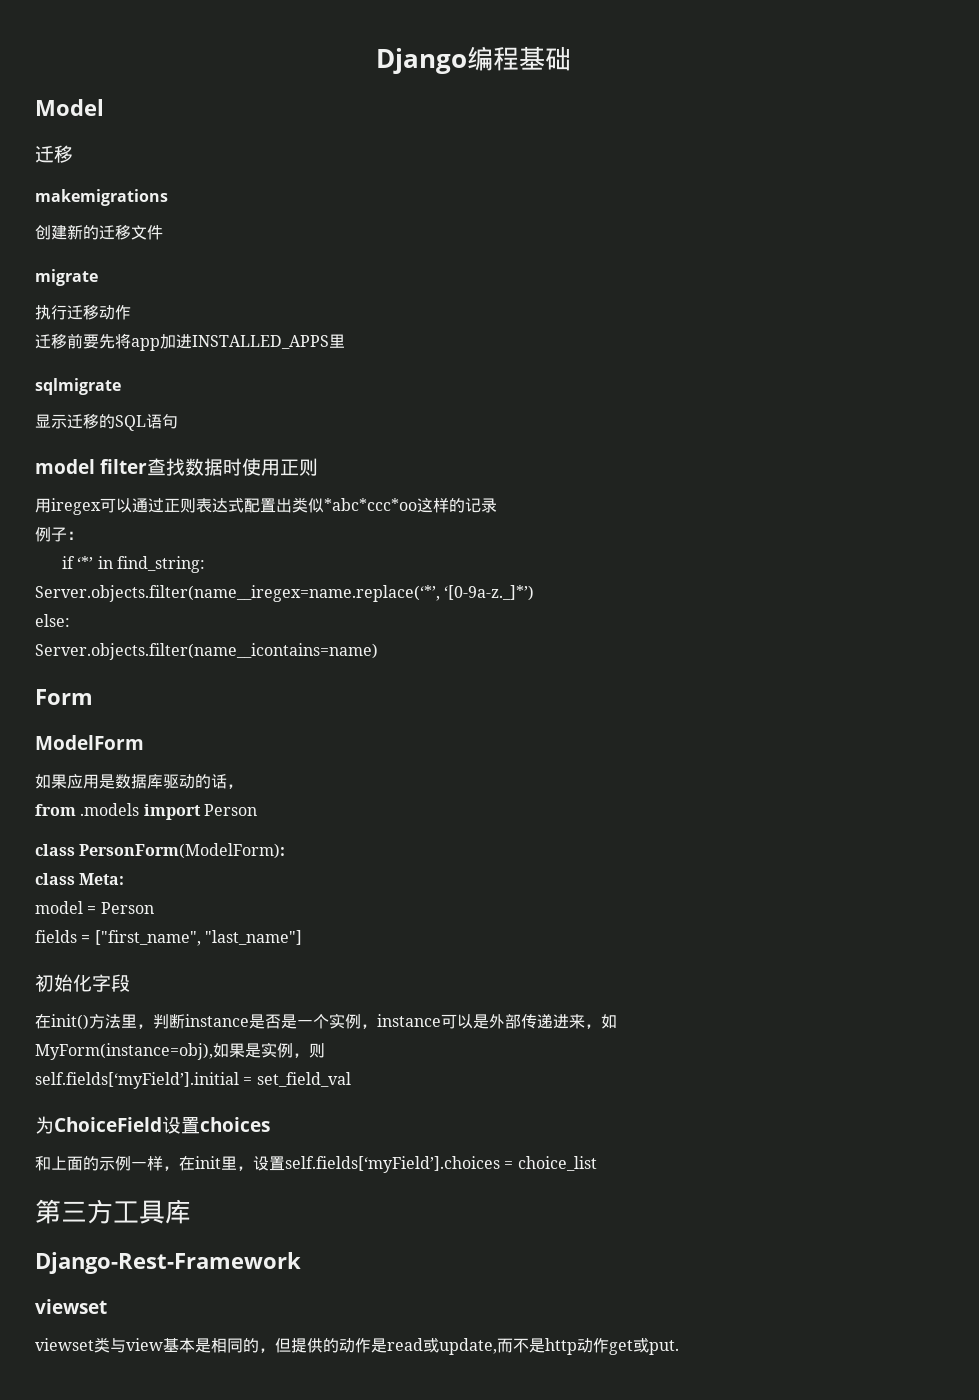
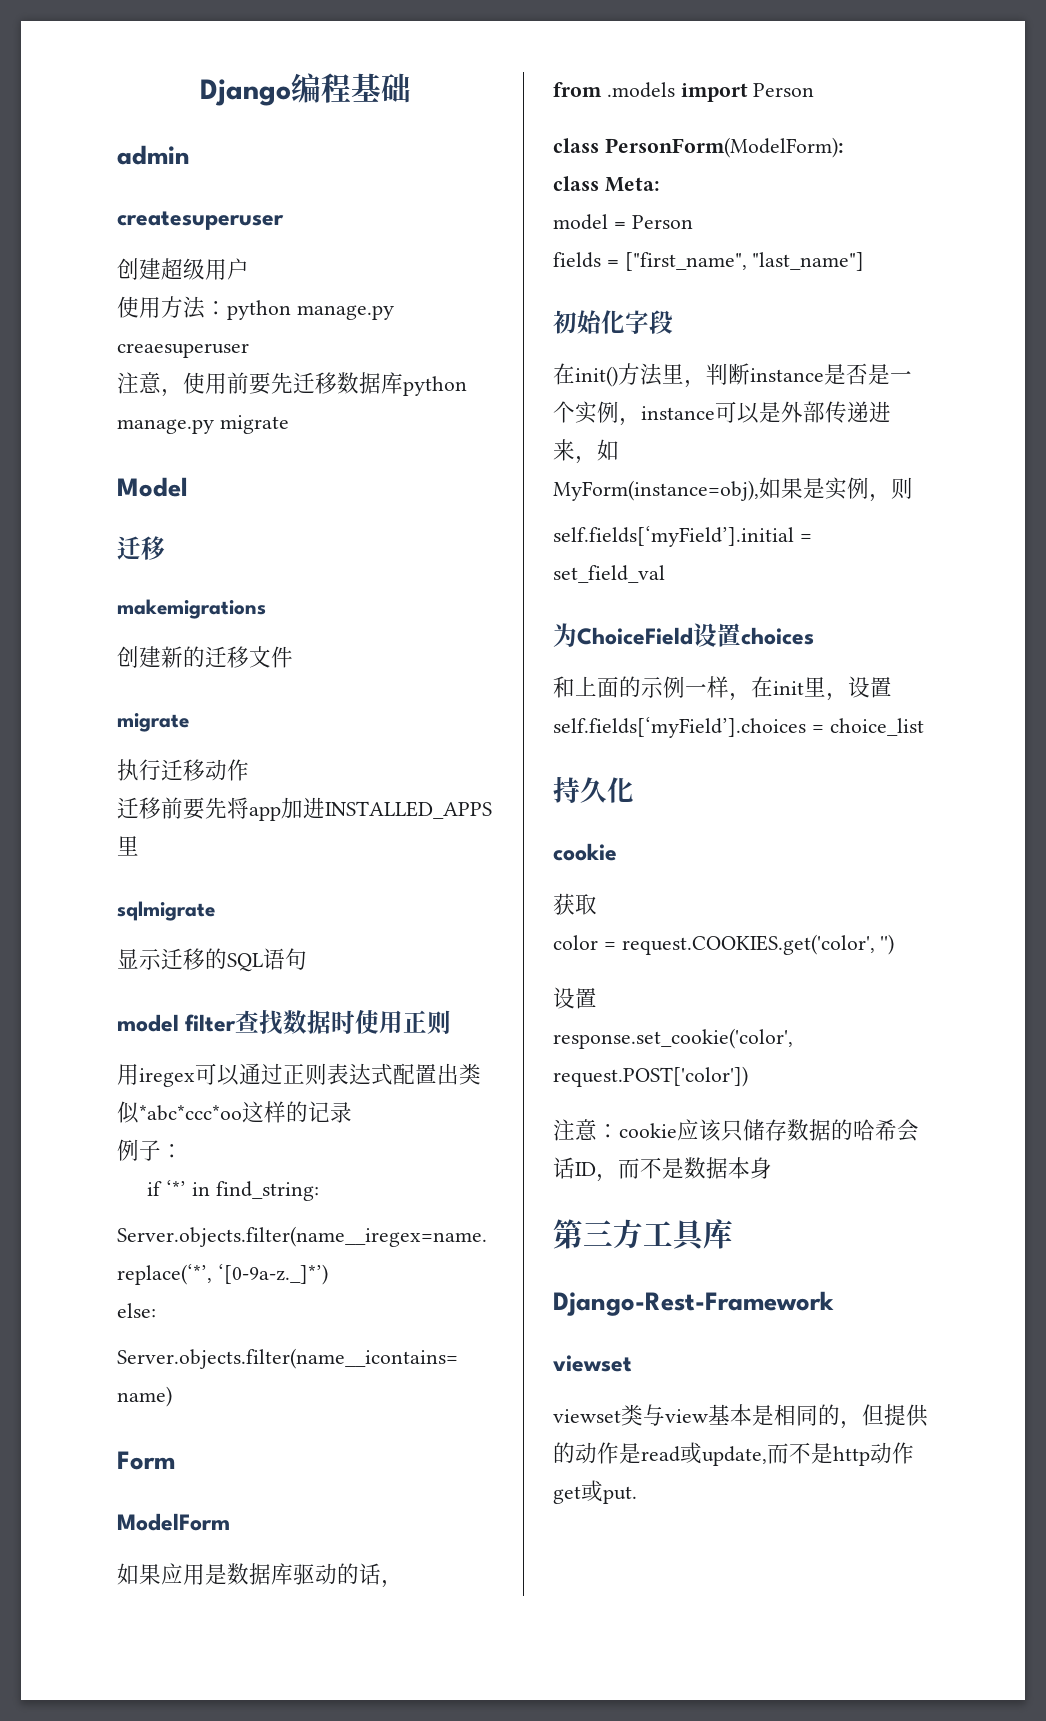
(571, 58) none -> [117,145,190,165] [117,211,284,230] [117,258,249,280] [117,296,394,320] [117,343,249,358] [117,372,467,397] [117,415,289,434] // admin // createsuperuser // 创建超级用户 // 使用方法：python manage.py creaesuperuser // 注意，使用前要先迁移数据库python manage.py migrate
(597, 1163) none -> [553,776,634,803] [553,843,617,861] [553,893,597,915] [553,934,895,955] [553,987,597,1009] [553,1028,793,1049] [553,1066,748,1087] [553,1119,919,1142] [553,1157,772,1182] // 持久化 // cookie // 获取 // color = request.COOKIES.get('color', '') // 设置 // response.set_cookie('color', request.POST['color']) // 注意：cookie应该只储存数据的哈希会话ID，而不是数据本身

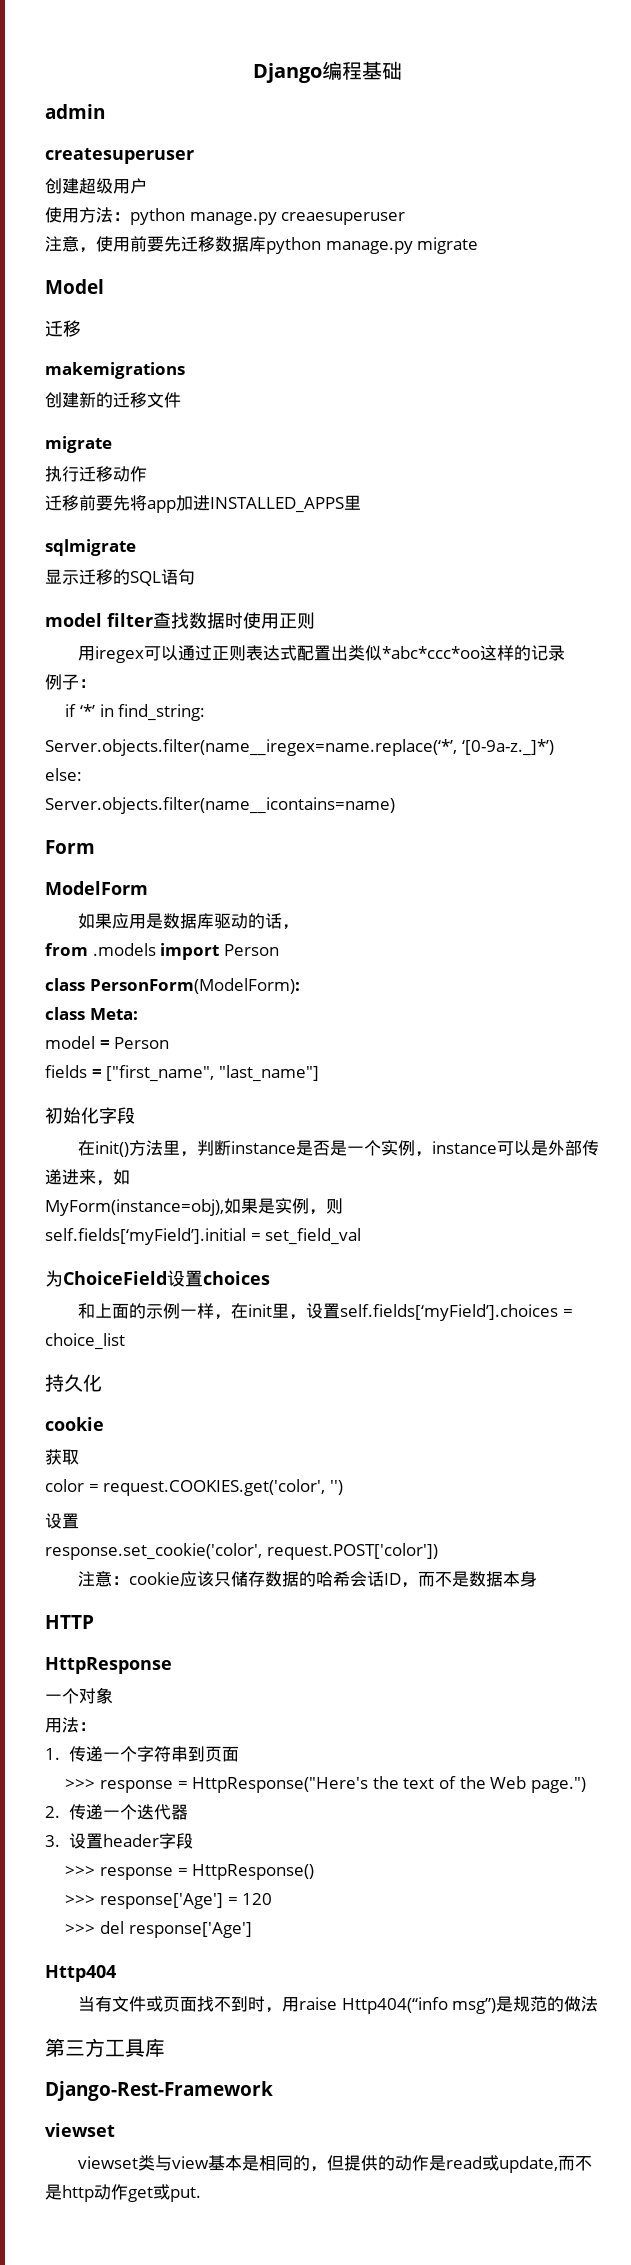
(772, 1168) none -> [45,1615,94,1629] [45,1657,172,1674] [45,1687,113,1704] [45,1717,96,1733] [45,1746,239,1762] [65,1776,586,1793] [45,1804,188,1820] [45,1833,193,1849] [65,1864,315,1880] [65,1893,273,1909] [65,1921,252,1938] [45,1965,116,1982] [78,1996,599,2014] // HTTP // HttpResponse // 一个对象 // 用法： // 1.传递一个字符串到页面 // >>> response = HttpResponse("Here's the text of the Web page.") // 2.传递一个迭代器 // 3.设置header字段 // >>> response = HttpResponse() // >>> response['Age'] = 120 // >>> del response['Age'] // Http404 // 当有文件或页面找不到时，用raise Http404(“info msg”)是规范的做法

